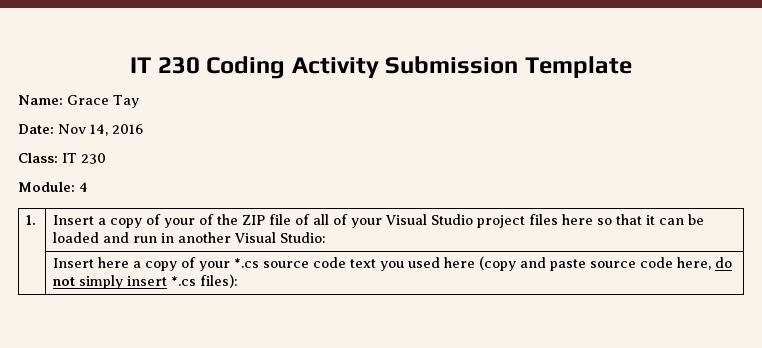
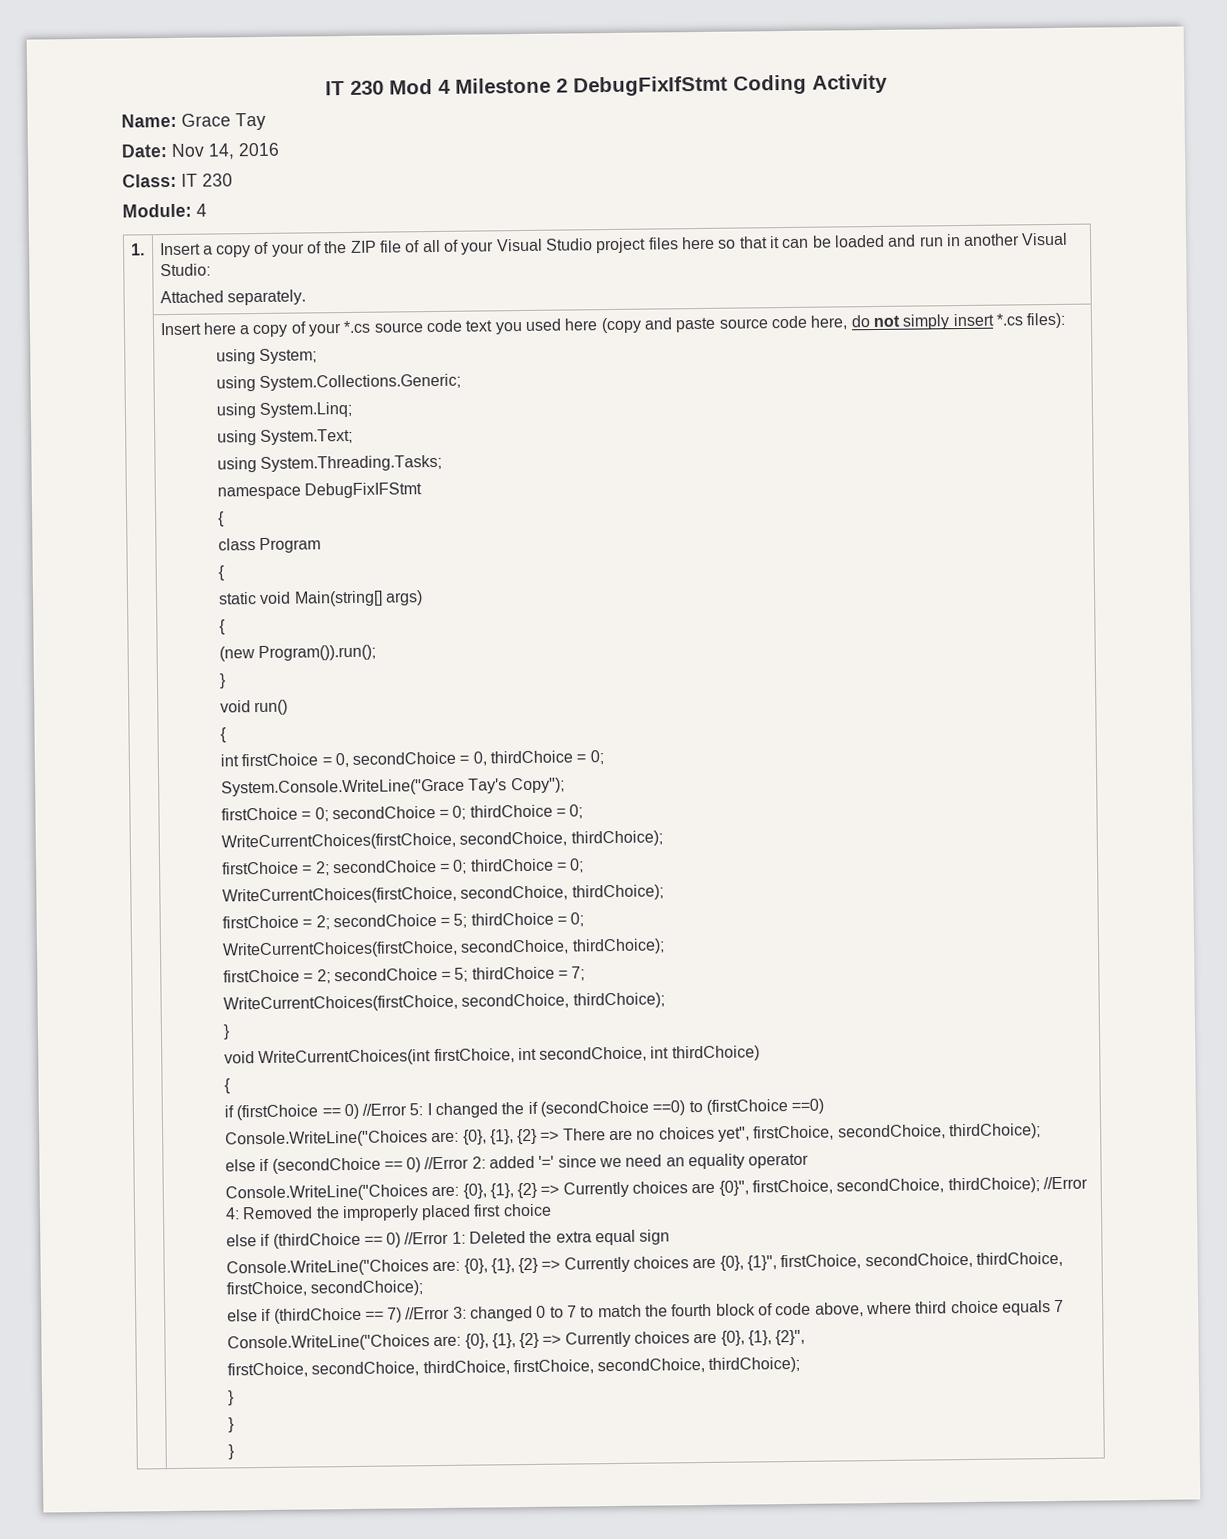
[130,57,200,74] IT 230 -> [325,75,728,97] IT 230 Mod 4 Milestone 2 DebugFixIfStmt
[385,56,632,78] Submission Template -> (888, 83) none
(327, 237) none -> [159,289,306,306] // Attached separately.
(239, 281) none -> [215,348,318,365] [215,373,462,392] [215,401,353,419] [216,428,354,446] [216,454,443,473] [216,482,423,500] [217,511,225,527] [217,537,322,554] [217,565,225,581] [217,590,423,607] [218,619,226,635] [218,644,377,662] [218,673,227,689] [219,699,289,716] [219,727,227,743] [219,750,604,768] [220,777,565,797] [220,804,584,822] [220,830,663,851] [221,858,585,876] [221,884,664,905] [221,912,585,930] [221,938,665,959] [222,966,586,984] [222,992,665,1013] [222,1024,231,1040] [223,1045,760,1067] [223,1078,231,1094] [223,1098,825,1121] [224,1123,1042,1148] [224,1153,810,1174] [224,1176,1089,1202] [224,1203,552,1222] [225,1229,671,1249] [225,1251,1064,1277] [225,1280,424,1297] [226,1299,1065,1324] [226,1329,806,1352] [226,1356,801,1378] [227,1390,235,1406] [227,1417,235,1433] [227,1444,235,1460] // using System; // using System.Collections.Generic; // using System.Linq; // using System.Text; // using System.Threading.Tasks; // namespace DebugFixIFStmt // { // class Program // { // static void Main(string[] args) // { // (new Program()).run(); // } // void run() // { // int firstChoice = 0, secondChoice = 0, thirdChoice = 0; // System.Console.WriteLine("Grace Tay's Copy"); // firstChoice = 0; secondChoice = 0; thirdChoice = 0; // WriteCurrentChoices(firstChoice, secondChoice, thirdChoice); // firstChoice = 2; secondChoice = 0; thirdChoice = 0; // WriteCurrentChoices(firstChoice, secondChoice, thirdChoice); // firstChoice = 2; secondChoice = 5; thirdChoice = 0; // WriteCurrentChoices(firstChoice, secondChoice, thirdChoice); // firstChoice = 2; secondChoice = 5; thirdChoice = 7; // WriteCurrentChoices(firstChoice, secondChoice, thirdChoice); // } // void WriteCurrentChoices(int firstChoice, int secondChoice, int thirdChoice) // { // if (firstChoice == 0) //Error 5: I changed the if (secondChoice ==0) to (firstChoice ==0) // Console.WriteLine("Choices are: {0}, {1}, {2} => There are no choices yet", firstChoice, secondChoice, thirdChoice); // else if (secondChoice == 0) //Error 2: added '=' since we need an equality operator // Console.WriteLine("Choices are: {0}, {1}, {2} => Currently choices are {0}", firstChoice, secondChoice, thirdChoice); //Error 4: Removed the improperly placed first choice // else if (thirdChoice == 0) //Error 1: Deleted the extra equal sign // Console.WriteLine("Choices are: {0}, {1}, {2} => Currently choices are {0}, {1}", firstChoice, secondChoice, thirdChoice, firstChoice, secondChoice); // else if (thirdChoice == 7) //Error 3: changed 0 to 7 to match the fourth block of code above, where third choice equals 7 // Console.WriteLine("Choices are: {0}, {1}, {2} => Currently choices are {0}, {1}, {2}", // firstChoice, secondChoice, thirdChoice, firstChoice, secondChoice, thirdChoice); // } // } // }

